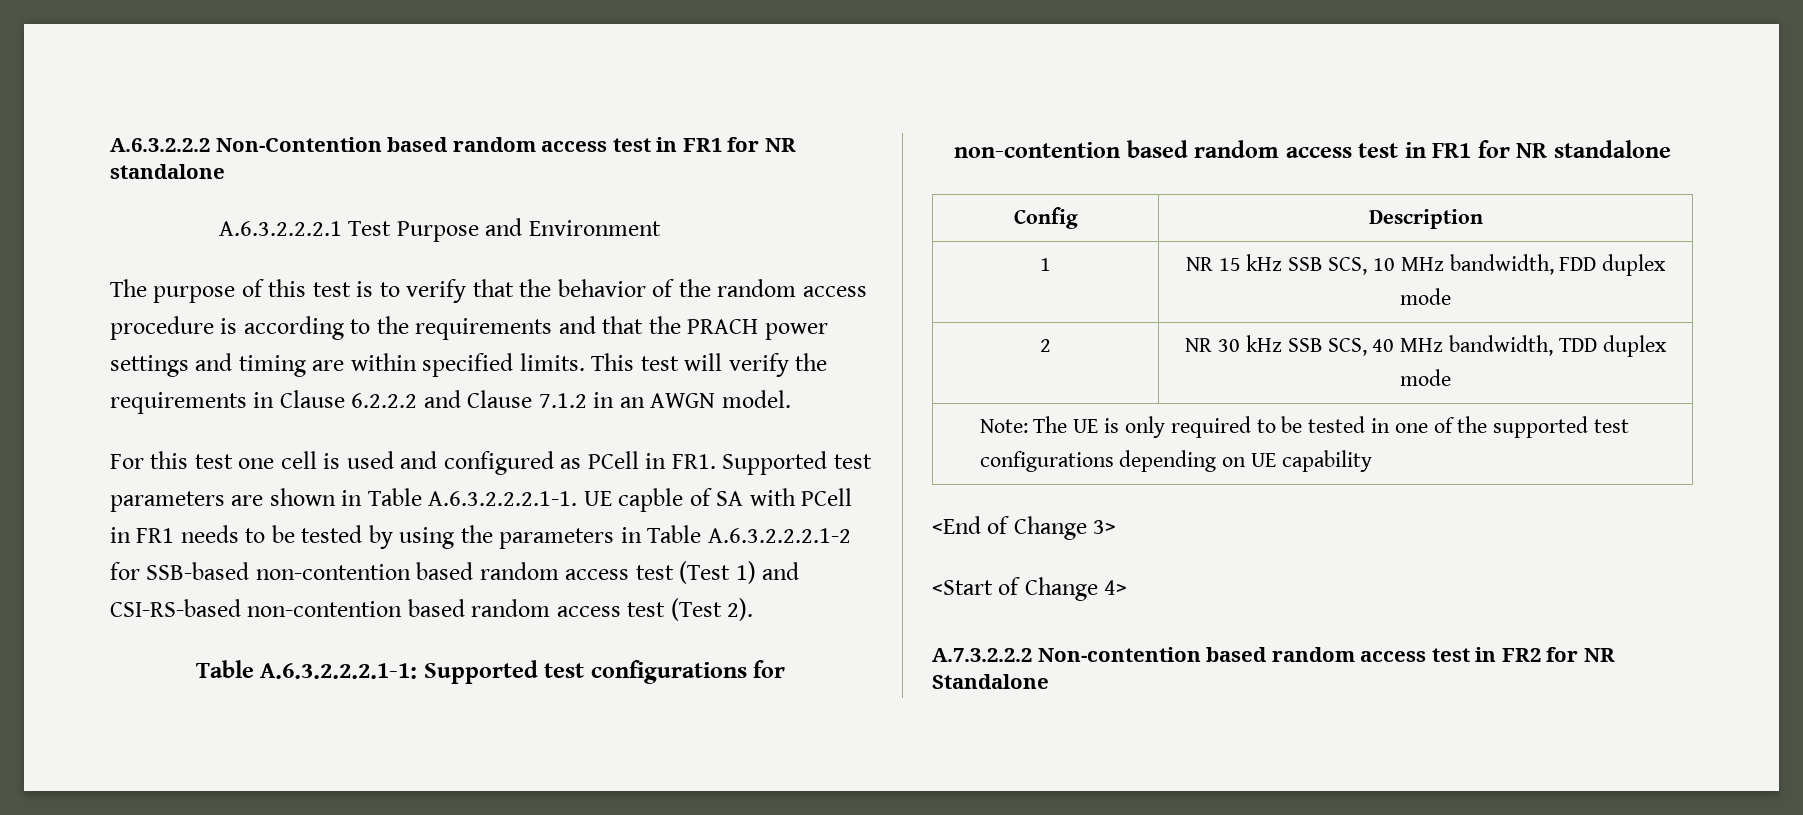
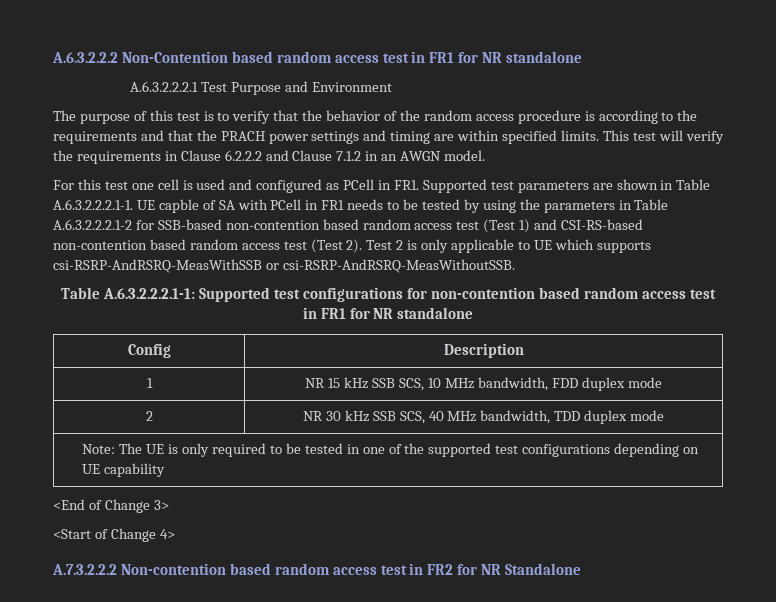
(754, 609) none -> [366,239,651,253] [53,259,515,273] Test 2 is only applicable to UE which supports csi-RSRP-AndRSRQ-MeasWithSSB or csi-RSRP-AndRSRQ-MeasWithoutSSB.

